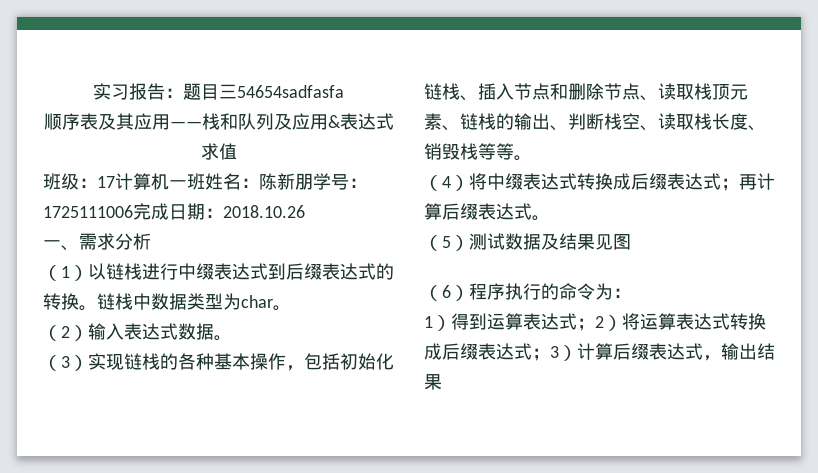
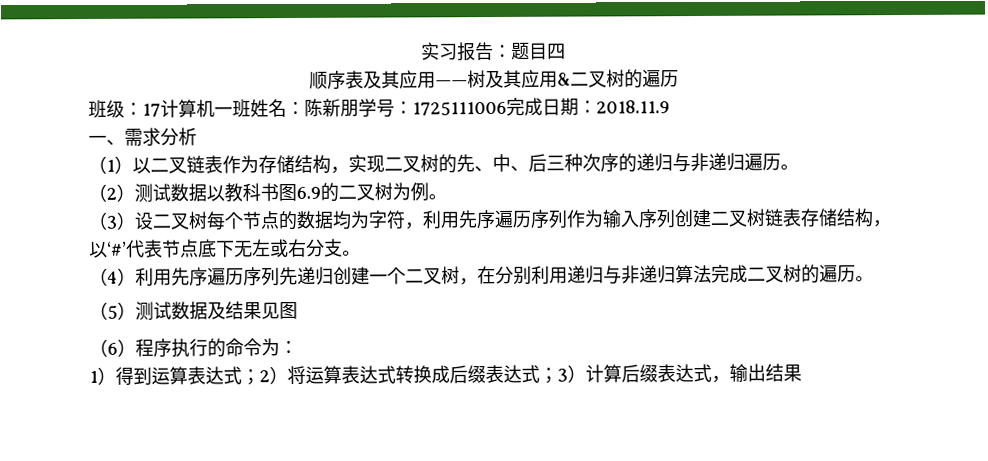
[219,84,344,99] 三54654sadfasfa -> [547,43,566,60] 四
[201,113,394,130] [200,143,237,160] 栈和队列及应用&表达式求值 -> [466,69,679,89] 树及其应用&二叉树的遍历
[223,205,305,218] 2018.10.26 -> [596,100,670,114] 2018.11.9
[106,263,394,280] [43,293,291,311] [43,323,232,341] [43,353,394,371] [424,83,748,101] [424,113,766,131] [424,143,532,161] [424,173,775,191] [424,203,532,220] 链栈进行中缀表达式到后缀表达式的转换。链栈中数据类型为char。 // （2）输入表达式数据。 // （3）实现链栈的各种基本操作，包括初始化链栈、插入节点和删除节点、读取栈顶元素、链栈的输出、判断栈空、读取栈长度、销毁栈等等。 // （4）将中缀表达式转换成后缀表达式；再计算后缀表达式 -> [150,152,799,174] [88,182,447,203] [88,208,891,231] [89,238,361,258] [89,264,856,287] 二叉链表作为存储结构，实现二叉树的先、中、后三种次序的递归与非递归遍历。 // （2）测试数据以教科书图6.9的二叉树为例。 // （3）设二叉树每个节点的数据均为字符，利用先序遍历序列作为输入序列创建二叉树链表存储结构，以‘#’代表节点底下无左或右分支。 // （4）利用先序遍历序列先递归创建一个二叉树，在分别利用递归与非递归算法完成二叉树的遍历

